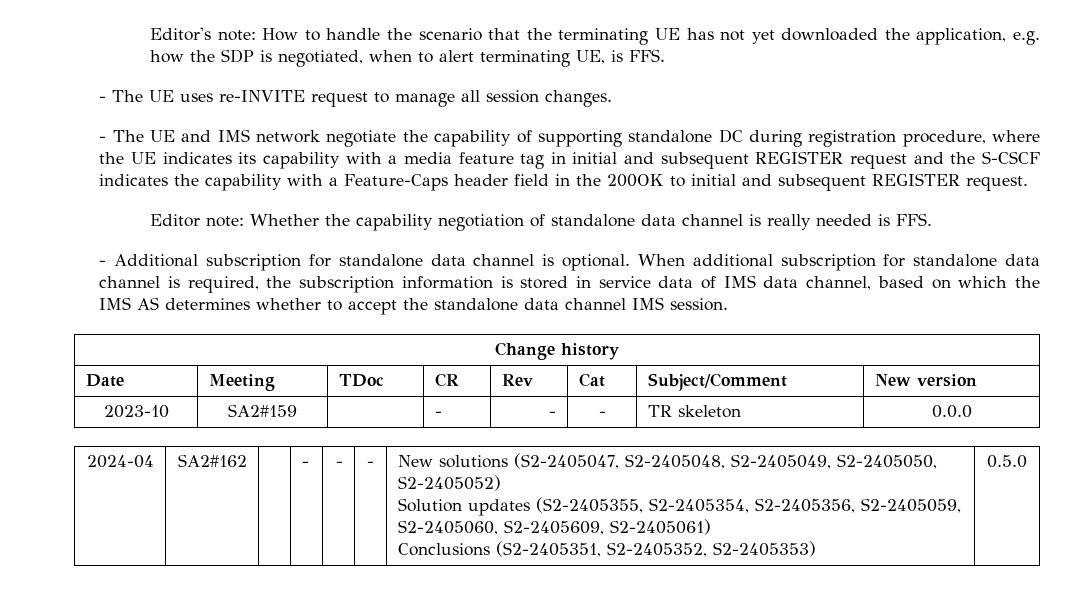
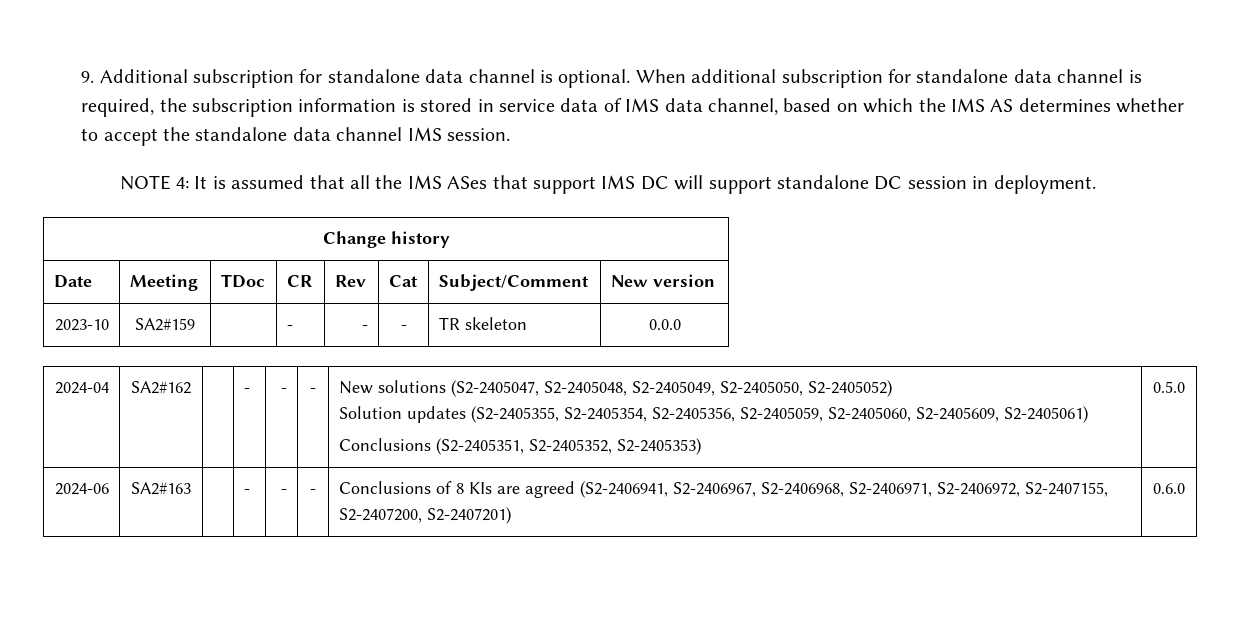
[150,27,1040,45] [150,49,666,67] [99,90,613,107] [99,129,1040,147] [99,151,1040,169] [99,173,1029,191] [150,213,933,231] [99,260,107,266] Editor's note: How to handle the scenario that the terminating UE has not yet downloaded the application, e.g. how the SDP is negotiated, when to alert terminating UE, is FFS. // - The UE uses re-INVITE request to manage all session changes. // - The UE and IMS network negotiate the capability of supporting standalone DC during registration procedure, where the UE indicates its capability with a media feature tag in initial and subsequent REGISTER request and the S-CSCF indicates the capability with a Feature-Caps header field in the 200OK to initial and subsequent REGISTER request. // Editor note: Whether the capability negotiation of standalone data channel is really needed is FFS. // - -> [81,71,95,83] 9.
(729, 304) none -> [119,175,1096,194] // NOTE 4: It is assumed that all the IMS ASes that support IMS DC will support standalone DC session in deployment.
(1027, 461) none -> [54,483,109,495] [131,482,191,495] [243,489,250,494] [281,489,288,494] [310,489,316,494] [338,481,1108,498] [338,507,511,524] [1153,483,1185,494] // 2024-06 | SA2#163 | | - | - | - | Conclusions of 8 KIs are agreed (S2-2406941, S2-2406967, S2-2406968, S2-2406971, S2-2406972, S2-2407155, S2-2407200, S2-2407201) | 0.6.0

